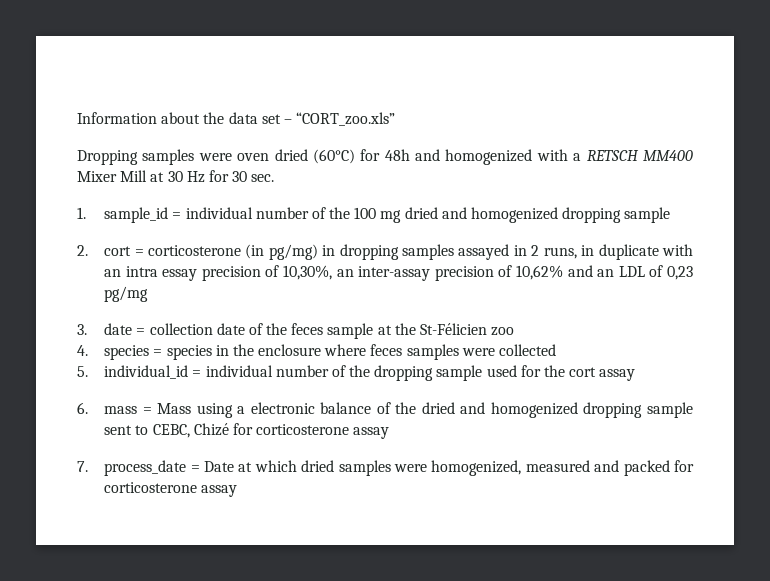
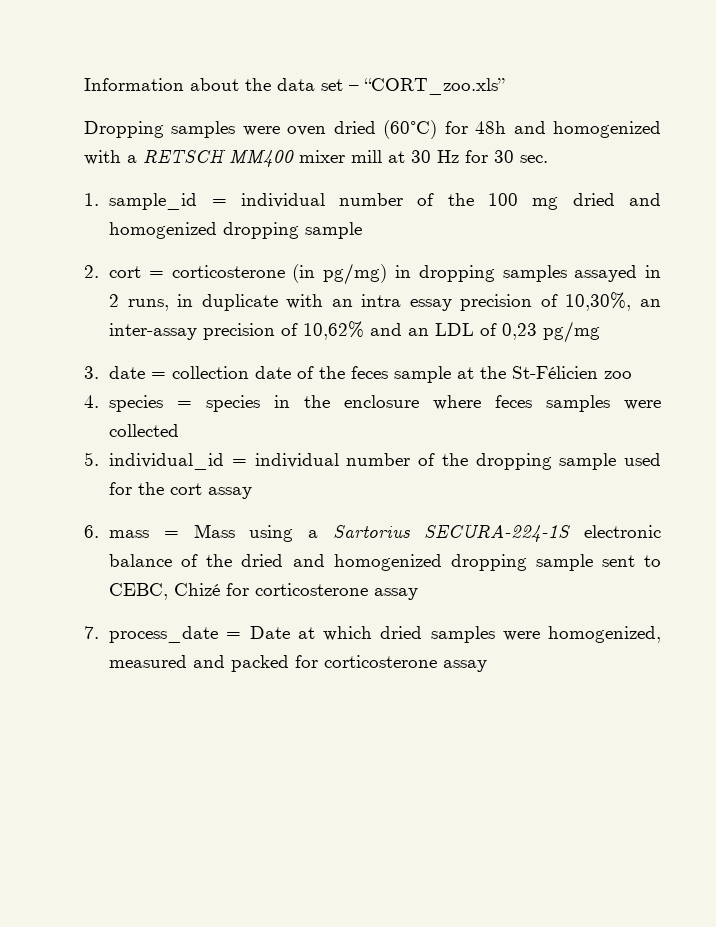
[77,170,148,182] Mixer Mill -> [299,150,382,163] mixer mill
(246, 410) none -> [332,524,572,542] Sartorius SECURA-224-1S

